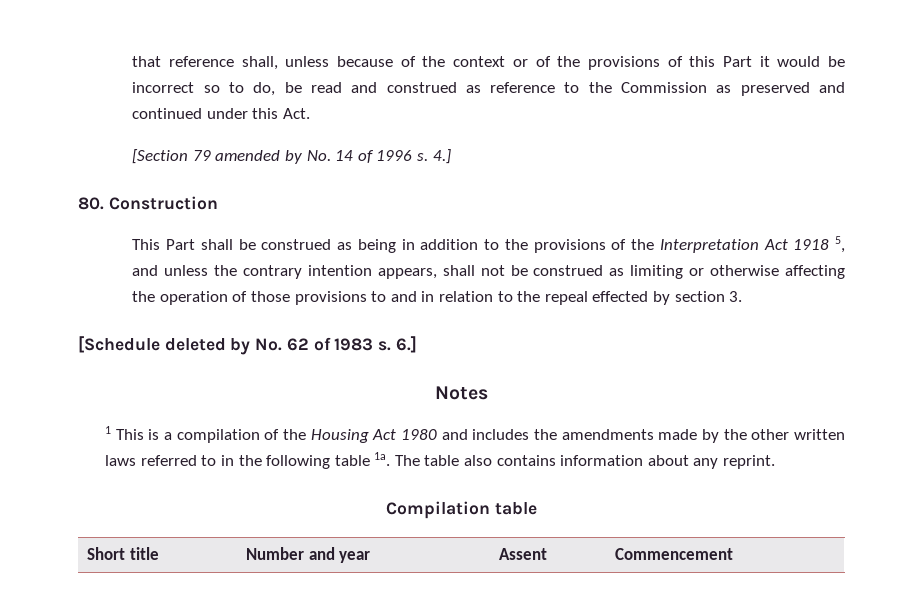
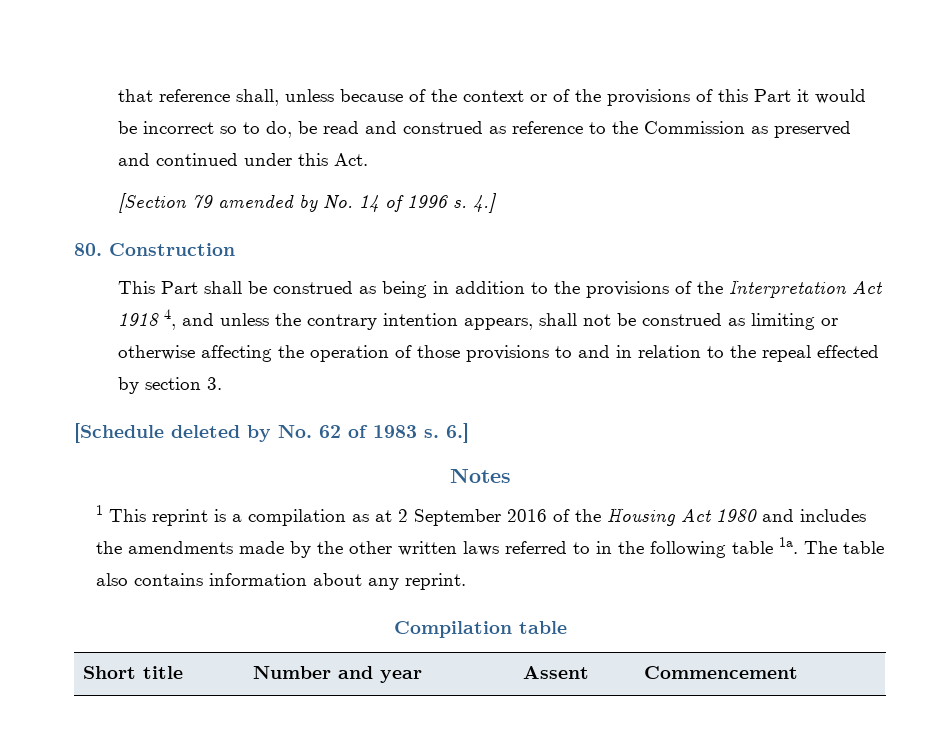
[834,236,845,253] 5, -> [164,309,177,330] 4,
(144, 434) none -> [152,509,209,526] reprint
(260, 436) none -> [352,509,548,526] as at 2 September 2016

